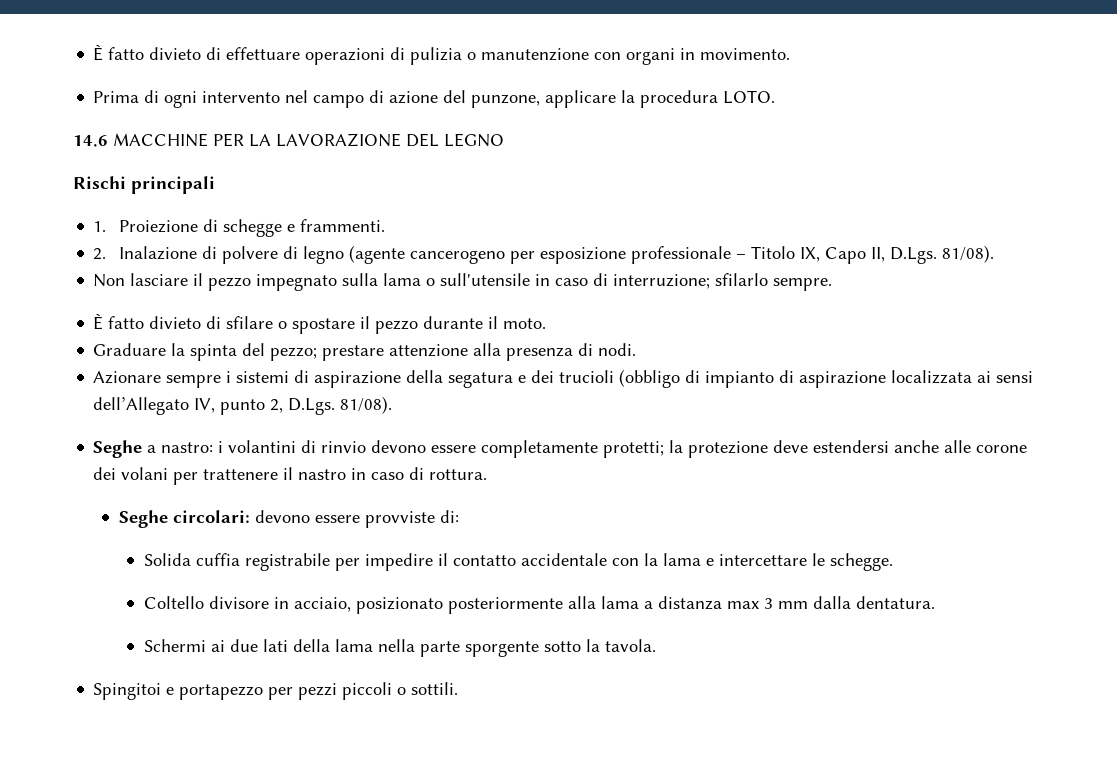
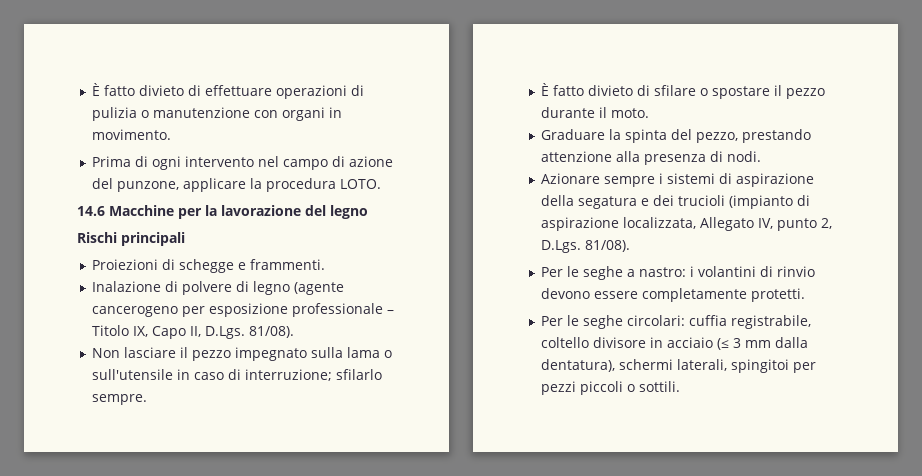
[113,133,504,147] MACCHINE PER LA LAVORAZIONE DEL LEGNO -> [109,205,368,219] Macchine per la lavorazione del legno
[93,220,198,233] 1. Proiezione -> [92,259,159,270] Proiezioni
[93,248,107,260] 2. -> (326, 264) none
[270,345,385,361] pezzo; prestare -> [696,129,812,143] pezzo, prestando
[619,369,1034,388] [93,397,190,415] (obbligo di impianto di aspirazione localizzata ai sensi dell’Allegato -> [729,195,811,209] [541,217,755,231] (impianto di aspirazione localizzata, Allegato
[93,440,143,458] Seghe -> [541,266,624,280] Per le seghe
[603,440,1028,458] [93,467,488,485] [118,510,459,528] [144,553,894,571] [144,596,936,614] [144,639,657,657] [93,683,264,700] protetti; la protezione deve estendersi anche alle corone dei volani per trattenere il nastro in caso di rottura. // Seghe circolari: devono essere provviste di: // Solida cuffia registrabile per impedire il contatto accidentale con la lama e intercettare le schegge. // Coltello divisore in acciaio, posizionato posteriormente alla lama a distanza max 3 mm dalla dentatura. // Schermi ai due lati della lama nella parte sporgente sotto la tavola. // Spingitoi e portapezzo -> [751,288,806,302] [541,315,812,329] [541,337,809,350] [541,359,790,373] protetti. // Per le seghe circolari: cuffia registrabile, coltello divisore in acciaio (≤ 3 mm dalla dentatura), schermi laterali, spingitoi

